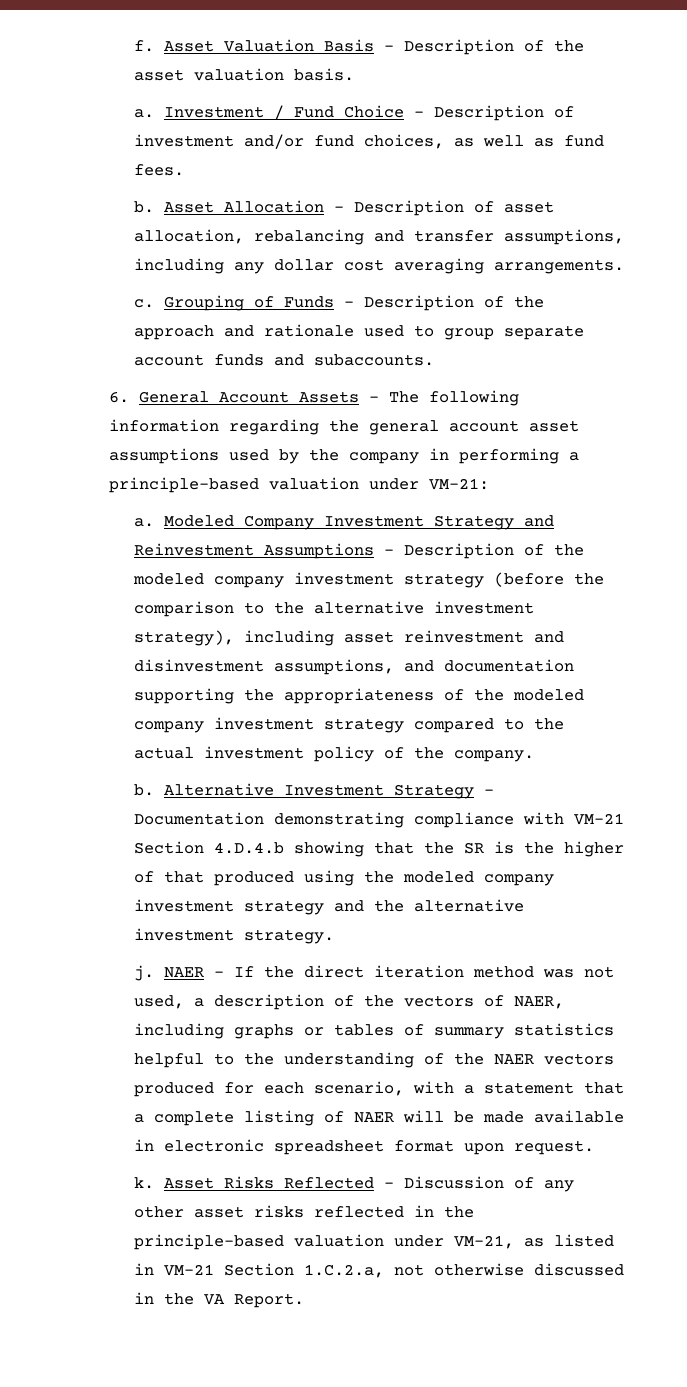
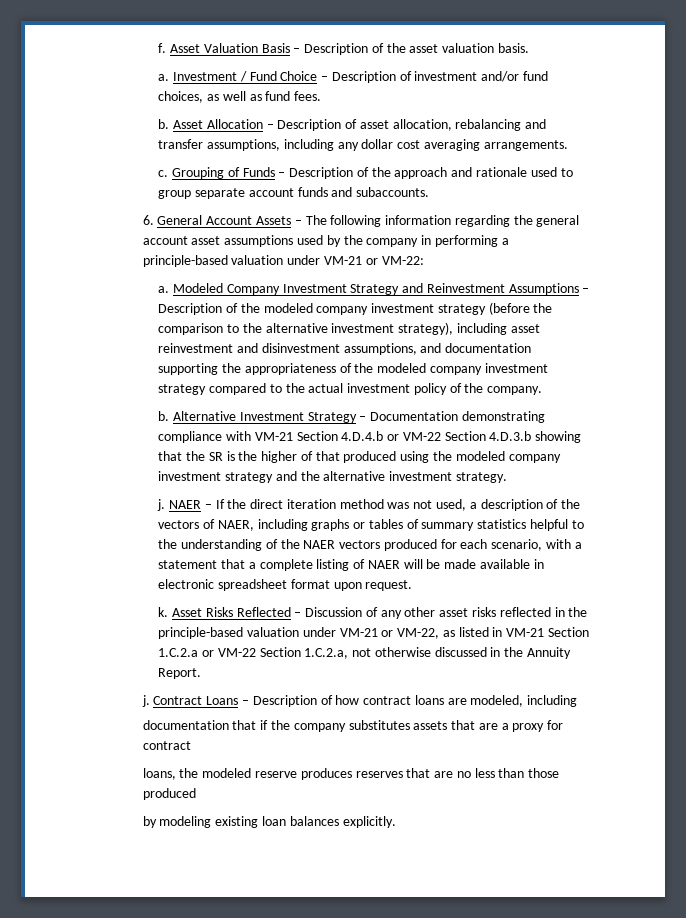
[428,478,489,490] VM-21: -> [324,256,424,265] VM-21 or VM-22:
(285, 848) none -> [387,431,532,441] or VM-22 Section 4.D.3.b
[454,1235,515,1249] VM-21, -> [339,628,440,639] VM-21 or VM-22,
(295, 1269) none -> [158,647,301,657] 1.C.2.a or VM-22 Section
[204,1294,226,1305] VA -> [527,647,572,659] Annuity
(305, 1300) none -> [141,695,578,707] [142,720,564,732] [142,741,191,750] [142,768,560,780] [142,788,196,800] [142,816,396,828] // j. Contract Loans – Description of how contract loans are modeled, including // documentation that if the company substitutes assets that are a proxy for contract // loans, the modeled reserve produces reserves that are no less than those produced // by modeling existing loan balances explicitly.

